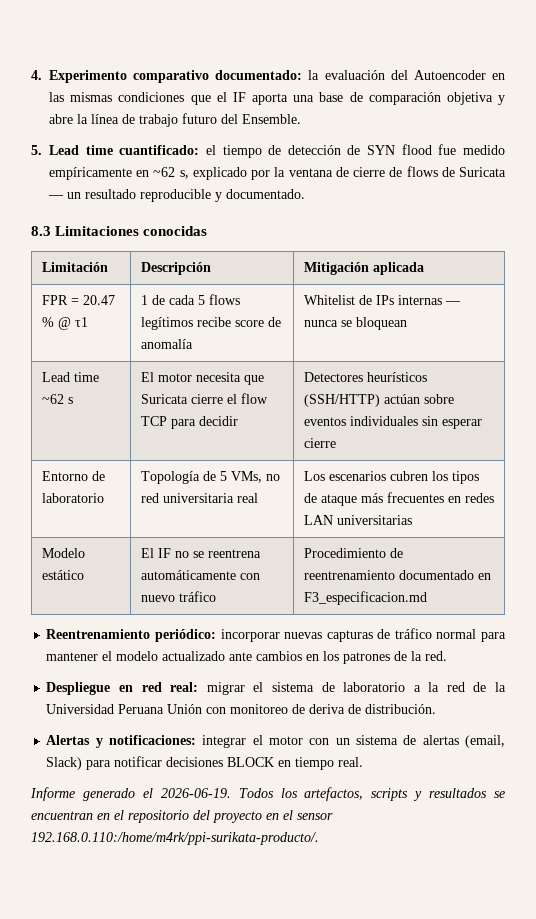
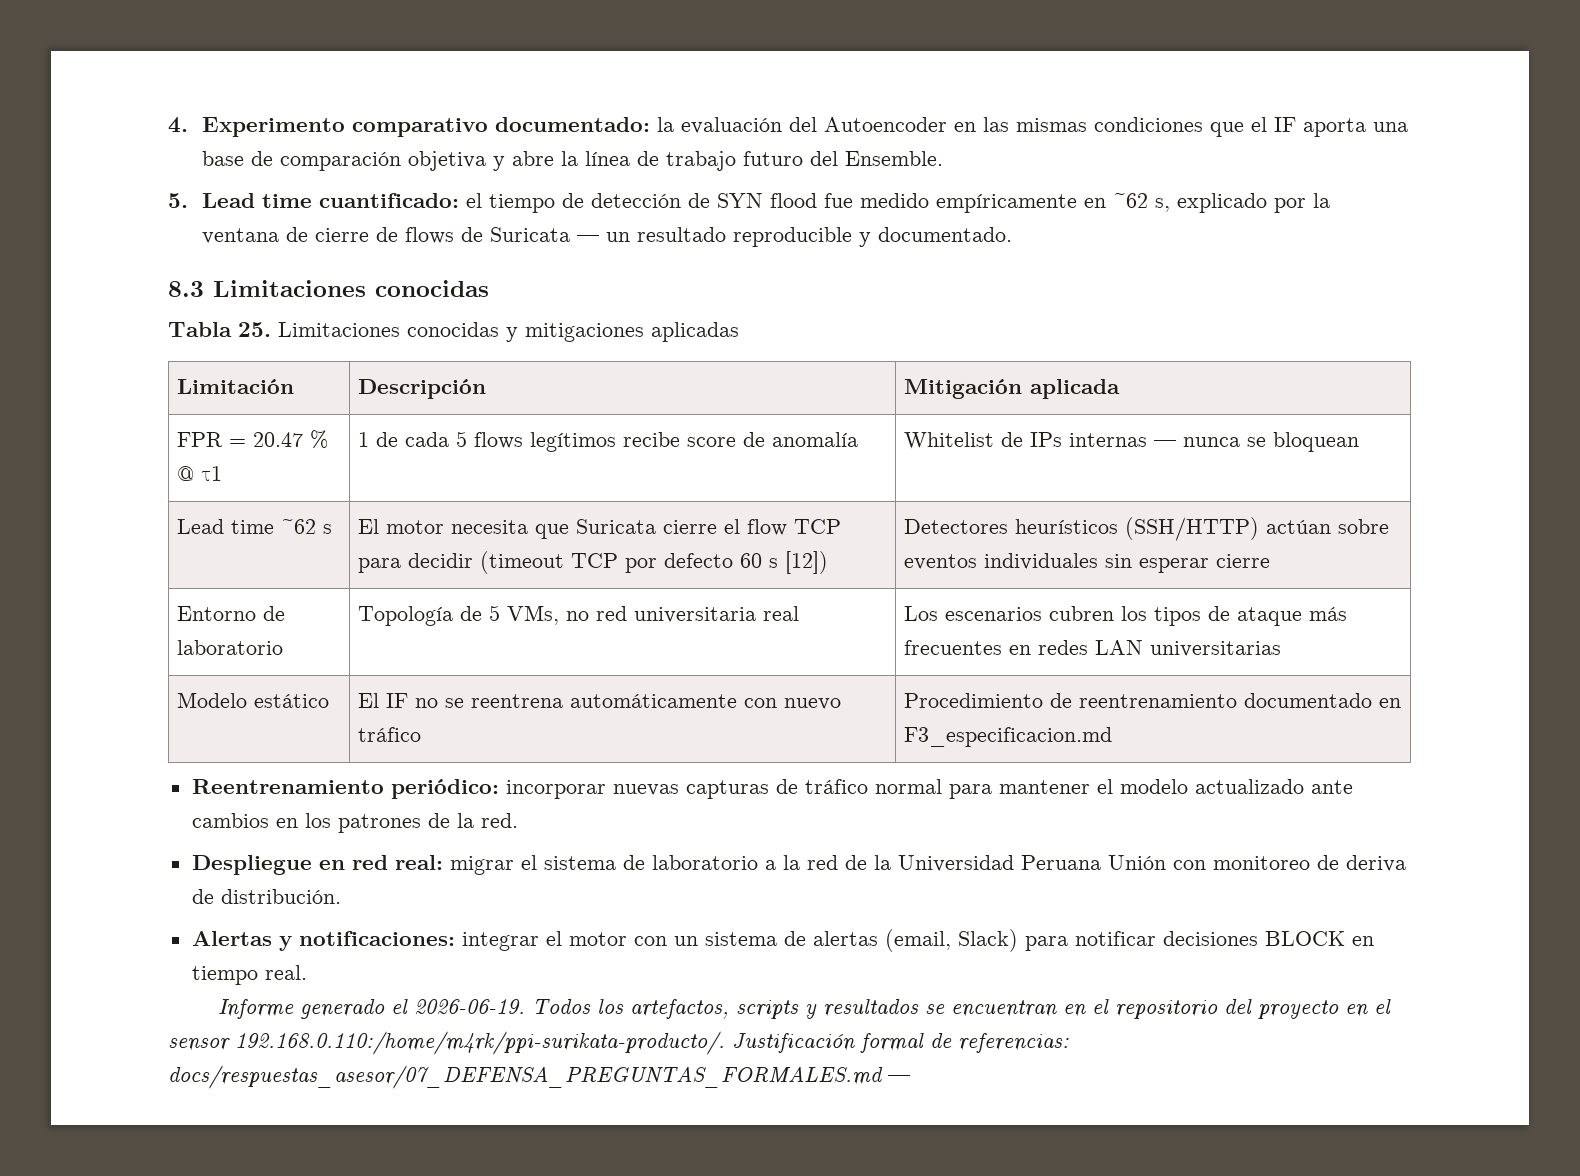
(208, 231) none -> [168,322,739,342] // Tabla 25. Limitaciones conocidas y mitigaciones aplicadas
(238, 421) none -> [479,551,828,574] (timeout TCP por defecto 60 s [12])
(319, 838) none -> [732,1033,1069,1053] [168,1065,910,1089] Justificación formal de referencias: docs/respuestas_asesor/07_DEFENSA_PREGUNTAS_FORMALES.md —

